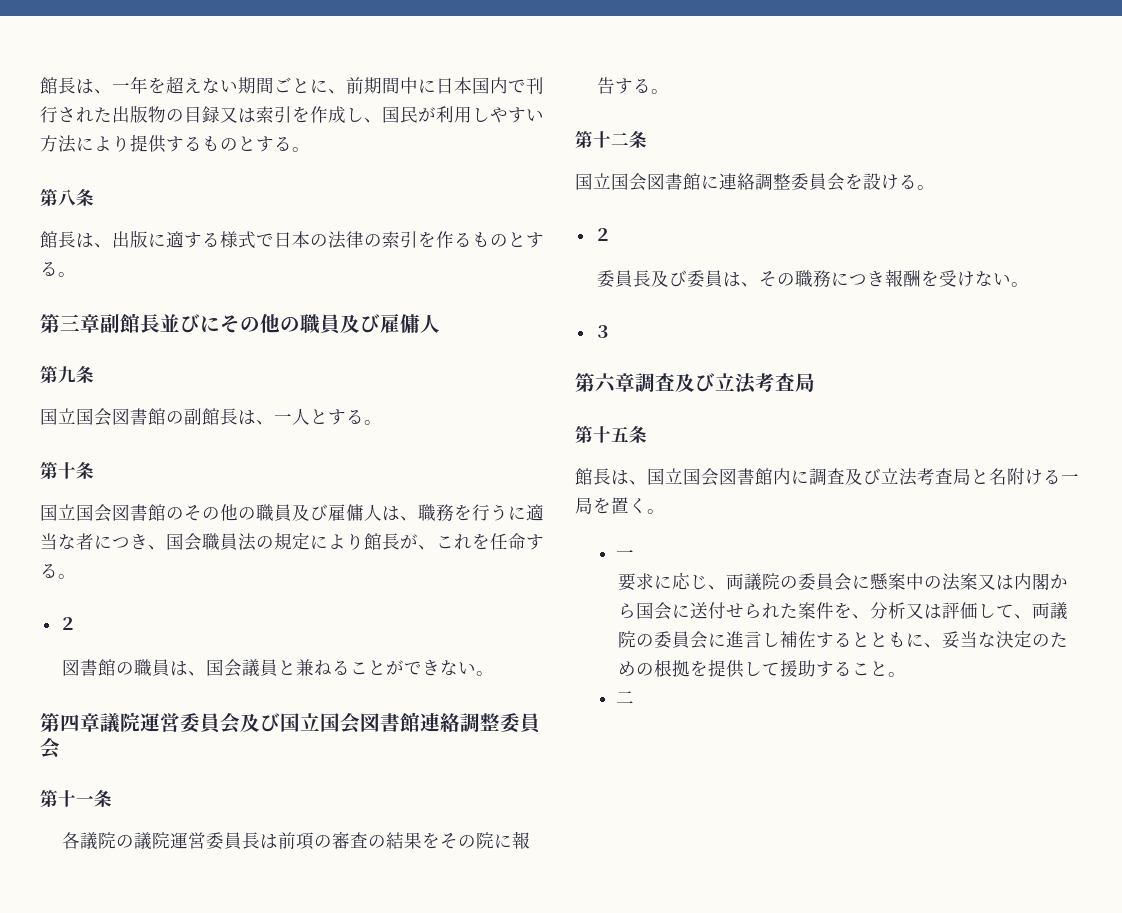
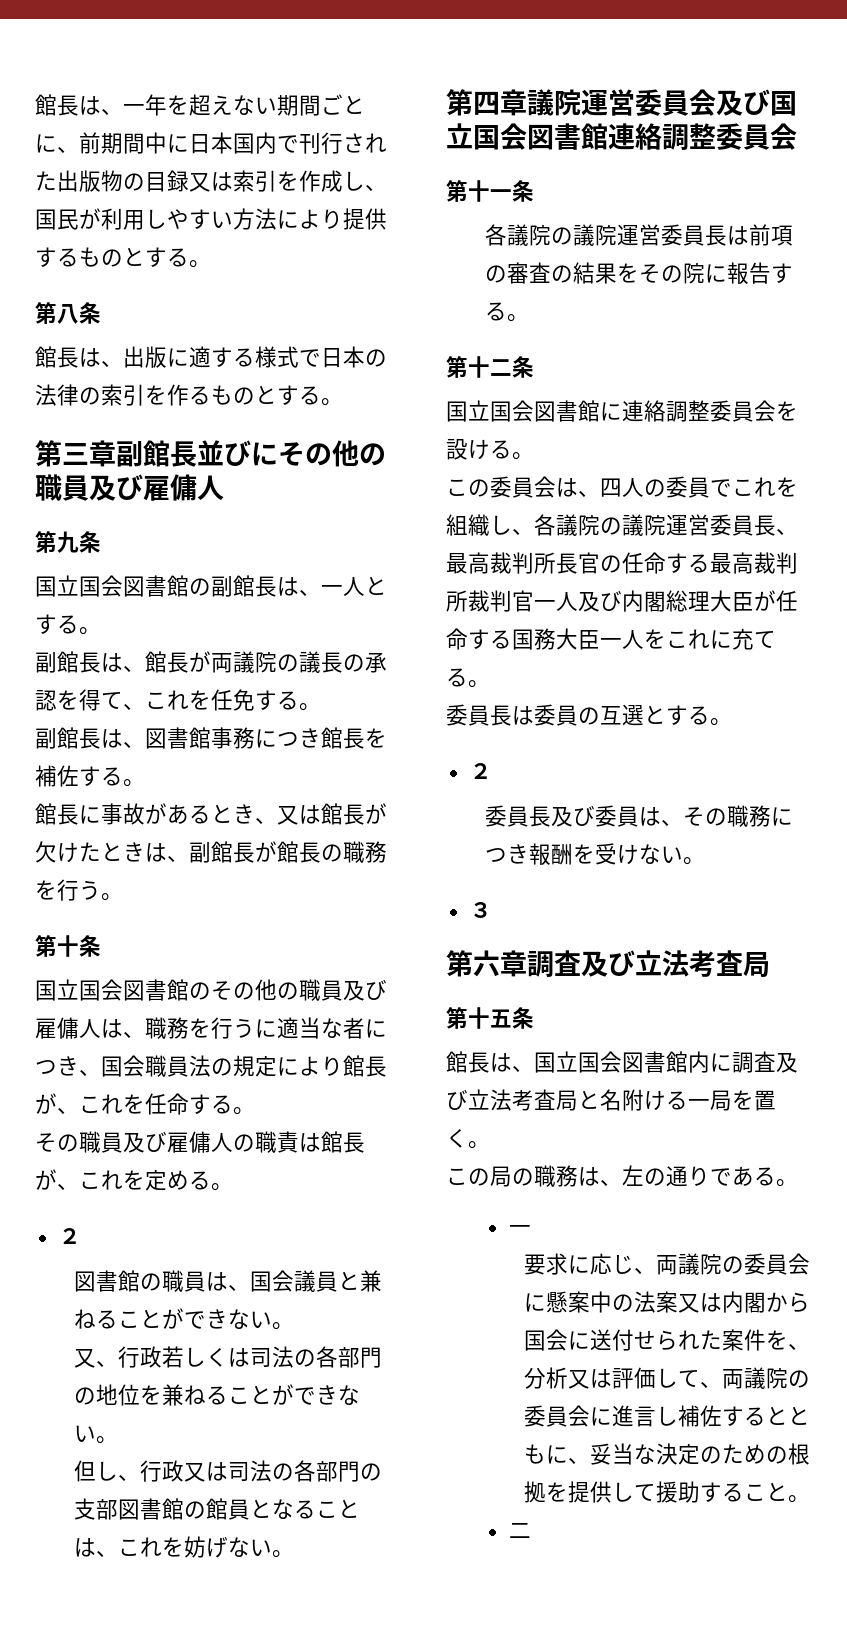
(382, 422) none -> [35,651,387,673] [35,689,321,711] [35,727,387,749] [35,765,145,787] [35,803,387,825] [35,841,387,863] [35,879,123,901] // 副館長は、館長が両議院の議長の承認を得て、これを任免する。 // 副館長は、図書館事務につき館長を補佐する。 // 館長に事故があるとき、又は館長が欠けたときは、副館長が館長の職務を行う。
(76, 576) none -> [35,1131,365,1153] [35,1169,233,1191] // その職員及び雇傭人の職責は館長が、これを定める。
(494, 673) none -> [73,1346,382,1368] [73,1384,360,1406] [73,1425,118,1444] [73,1460,382,1482] [73,1498,360,1520] [73,1536,294,1558] // 又、行政若しくは司法の各部門の地位を兼ねることができない。 // 但し、行政又は司法の各部門の支部図書館の館員となることは、これを妨げない。
(935, 187) none -> [446,476,798,498] [446,514,798,536] [446,552,798,574] [446,590,798,612] [446,628,776,650] [446,668,490,688] [446,704,732,726] // この委員会は、四人の委員でこれを組織し、各議院の議院運営委員長、最高裁判所長官の任命する最高裁判所裁判官一人及び内閣総理大臣が任命する国務大臣一人をこれに充てる。 // 委員長は委員の互選とする。
(665, 511) none -> [446,1165,798,1187] // この局の職務は、左の通りである。

